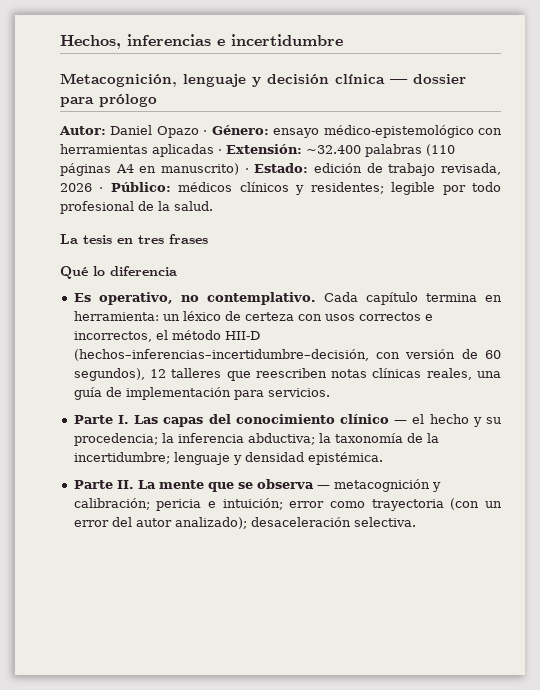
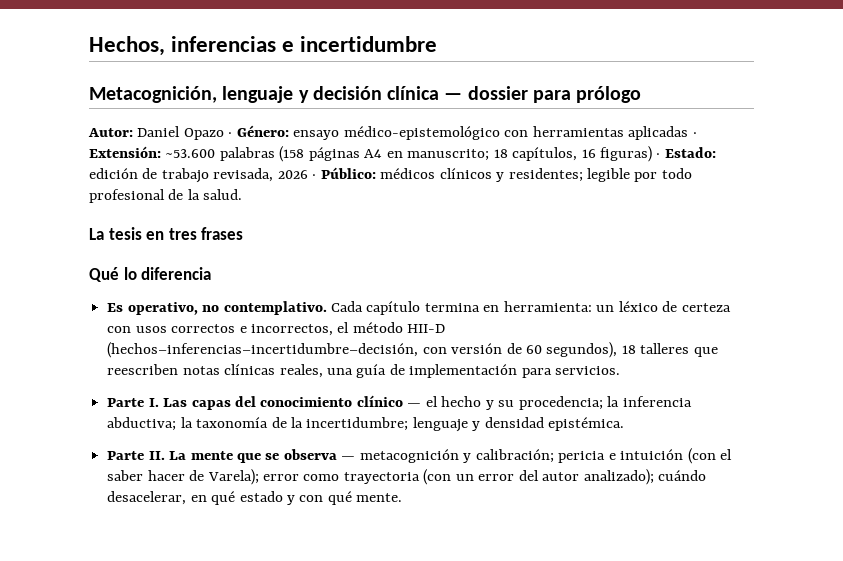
[306,144,455,157] [60,163,239,176] ~32.400 palabras (110 páginas A4 en manuscrito) -> [165,146,653,162] ~53.600 palabras (158 páginas A4 en manuscrito; 18 capítulos, 16 figuras)
[150,369,167,378] 12 -> [621,345,636,354] 18
[222,498,283,510] intuición; -> [620,448,732,464] [107,469,259,485] intuición (con el saber hacer de Varela);
[250,517,416,527] desaceleración selectiva. -> [658,470,707,481] [107,491,403,505] cuándo desacelerar, en qué estado y con qué mente.

